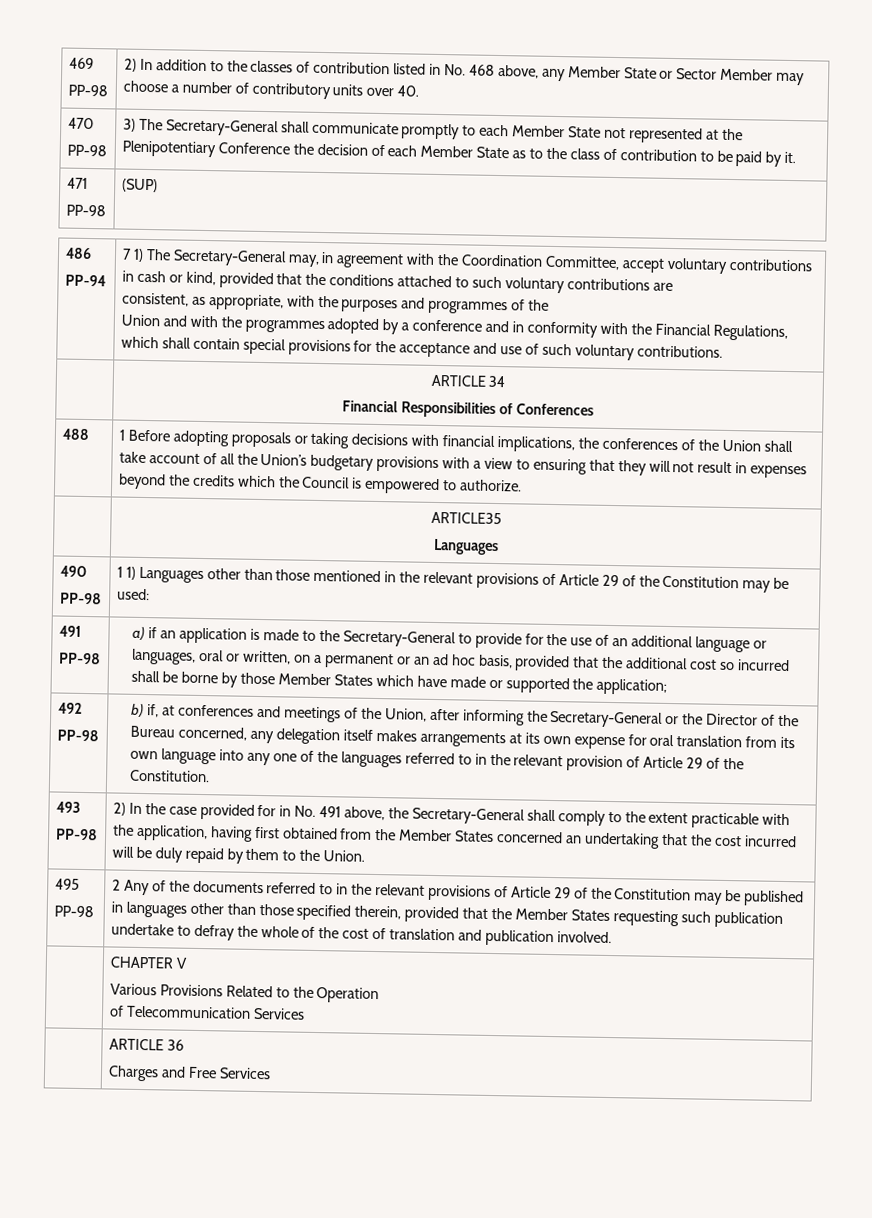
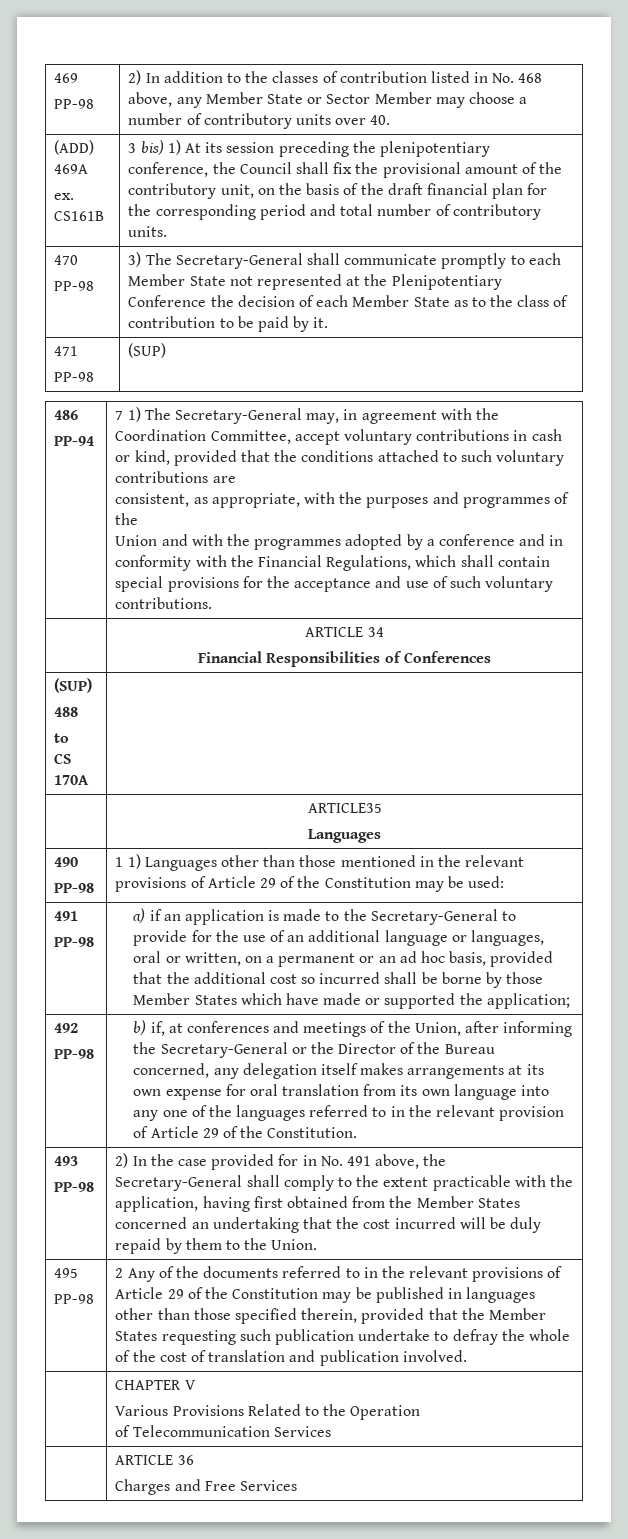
(420, 91) none -> [54,140,95,155] [54,164,89,174] [54,193,75,200] [54,211,105,221] [128,140,490,157] [128,162,563,178] [128,183,548,199] [128,204,541,220] [128,226,168,237] // (ADD) 469A // ex. CS161B | 3 bis) 1) At its session preceding the plenipotentiary conference, the Council shall fix the provisional amount of the contributory unit, on the basis of the draft financial plan for the corresponding period and total number of contributory units.
(594, 409) none -> [54,678,93,693] (SUP) //
[118,429,793,453] [118,451,808,479] [118,473,523,495] | 1 Before adopting proposals or taking decisions with financial implications, the conferences of the Union shall take account of all the Union’s budgetary provisions with a view to ensuring that they will not result in expenses beyond the credits which the Council is empowered to authorize. -> [54,733,70,743] [54,753,72,764] [54,775,90,785] // to // CS 170A |

